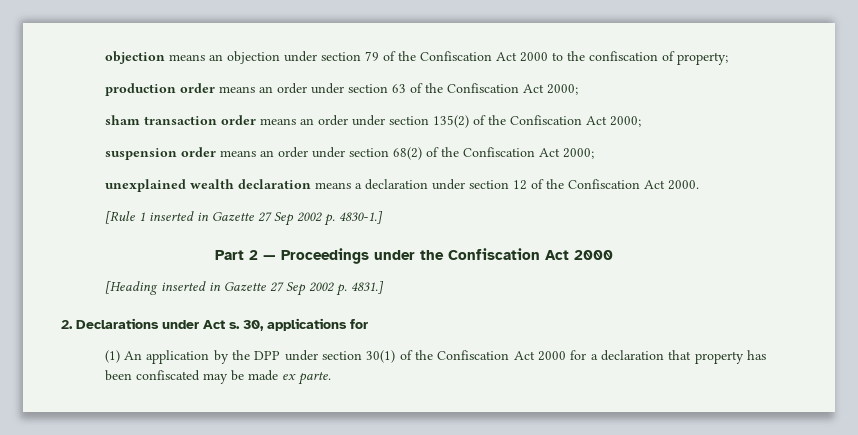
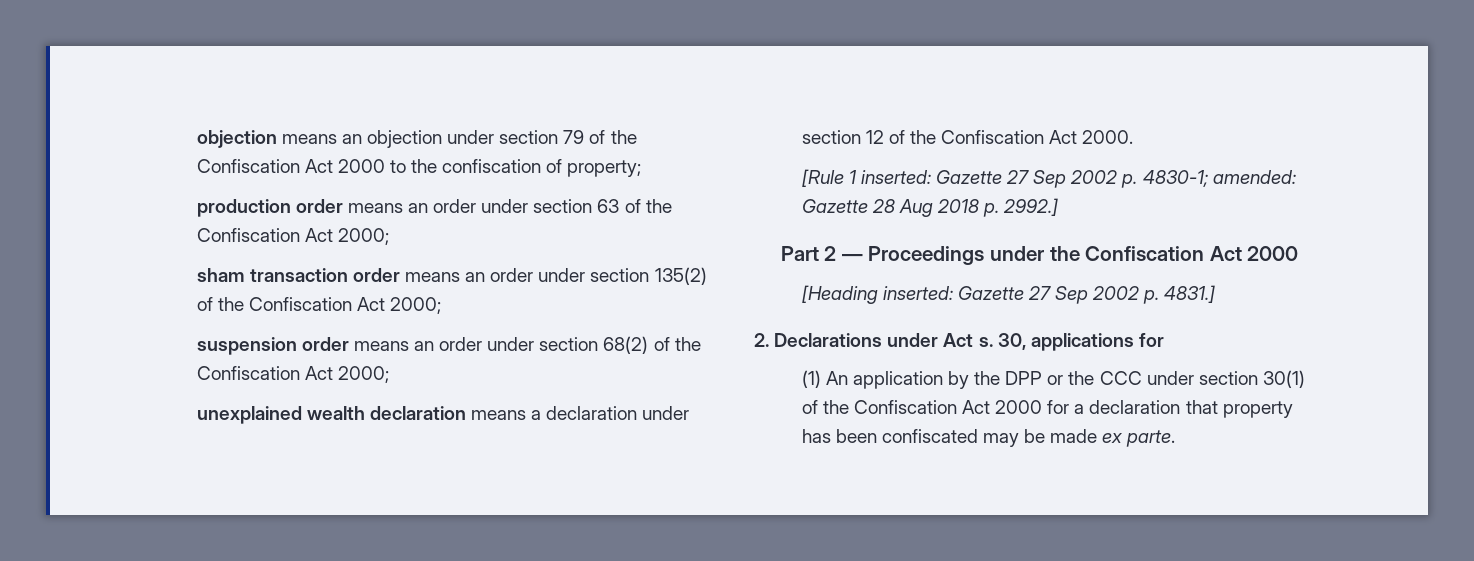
[148,211,383,226] inserted in Gazette 27 Sep 2002 p. 4830-1.] -> [860,170,1296,188] [801,198,1059,217] inserted: Gazette 27 Sep 2002 p. 4830-1; amended: Gazette 28 Aug 2018 p. 2992.]
[160,281,221,291] inserted in -> [882,286,953,300] inserted:
(281, 355) none -> [1047,371,1142,385] or the CCC

